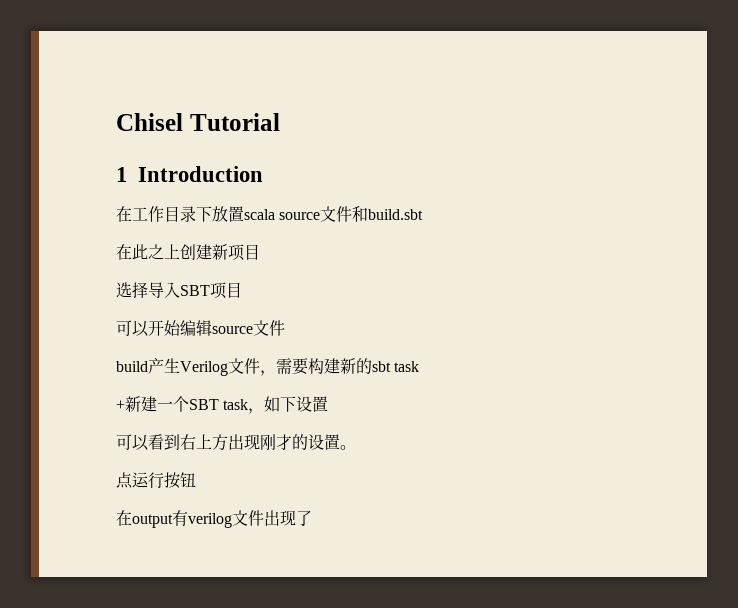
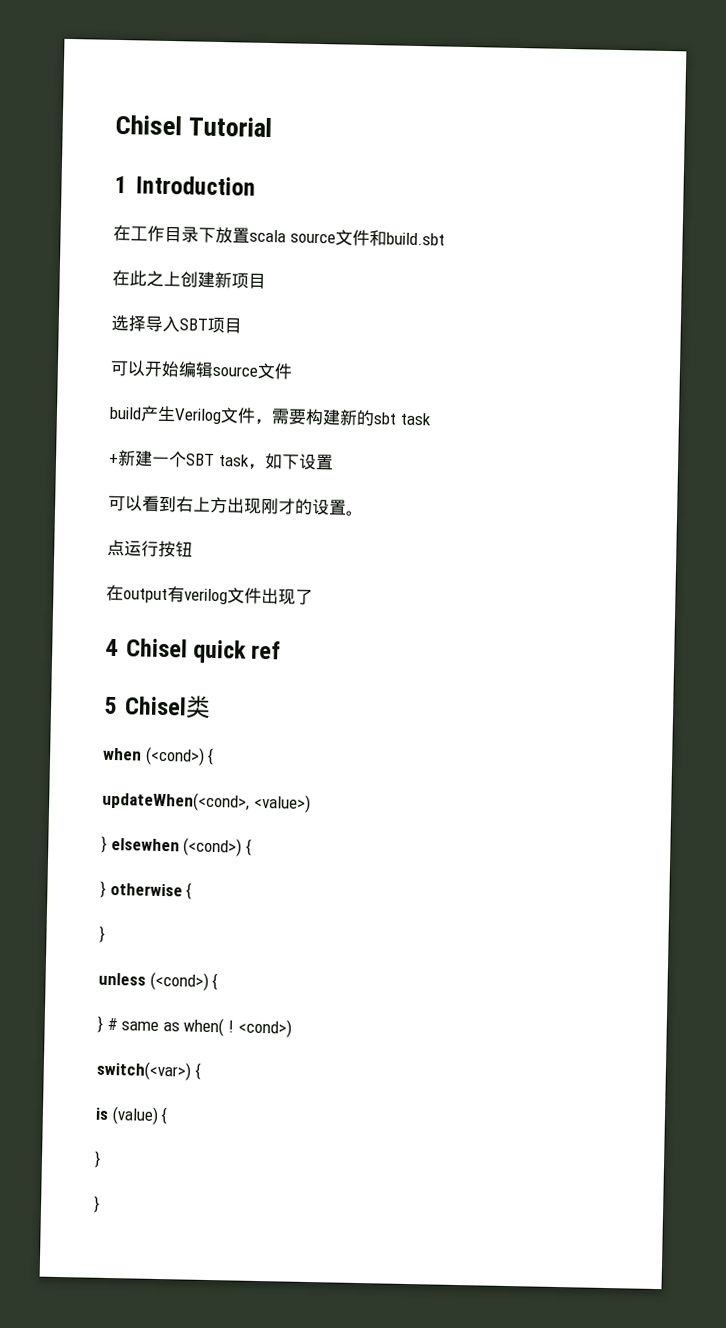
(312, 518) none -> [105,638,282,664] [103,695,211,719] [103,746,215,766] [102,790,311,813] [101,835,252,857] [100,880,193,900] [99,925,105,943] [98,971,219,991] [97,1015,292,1038] [96,1060,201,1081] [95,1106,169,1125] [94,1150,101,1168] [93,1195,100,1213] // 4 Chisel quick ref // 5 Chisel类 // when (<cond>) { // updateWhen(<cond>, <value>) // } elsewhen (<cond>) { // } otherwise { // } // unless (<cond>) { // } # same as when( ! <cond>) // switch(<var>) { // is (value) { // } // }

